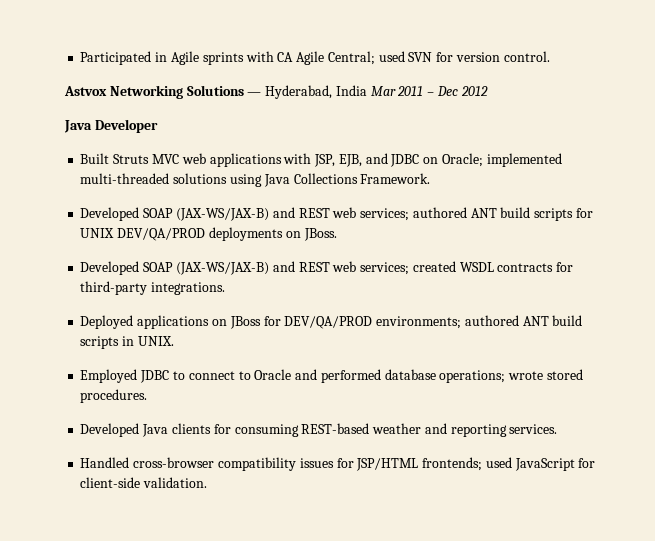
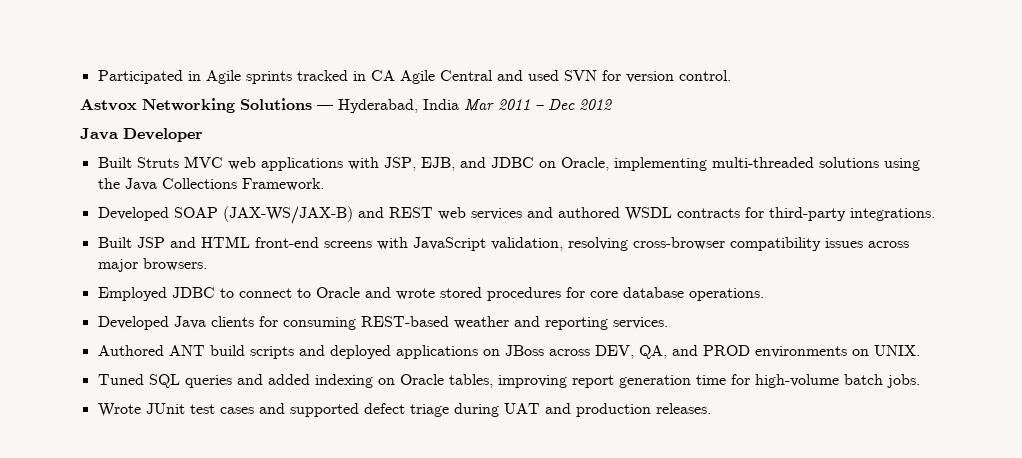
[245,51,375,65] with CA Agile Central; -> [296,70,523,84] tracked in CA Agile Central and
[441,153,562,167] Oracle; implemented -> [560,157,707,171] Oracle, implementing
(262, 180) none -> [97,178,120,189] the
[360,207,593,221] [80,227,337,241] [80,261,456,275] services; authored ANT build scripts for UNIX DEV/QA/PROD deployments on JBoss. // Developed SOAP (JAX-WS/JAX-B) and REST web services; created -> [470,207,620,220] services and authored
[80,315,583,329] [80,336,174,349] Deployed applications on JBoss for DEV/QA/PROD environments; authored ANT build scripts in UNIX. -> [97,236,909,251] [97,258,207,272] Built JSP and HTML front-end screens with JavaScript validation, resolving cross-browser compatibility issues across major browsers.
[320,369,583,383] [80,389,148,403] performed database operations; wrote stored procedures. -> [395,287,764,301] wrote stored procedures for core database operations.
[80,457,596,471] [80,477,208,488] Handled cross-browser compatibility issues for JSP/HTML frontends; used JavaScript for client-side validation. -> [97,345,920,359] [97,374,920,388] [97,403,711,417] Authored ANT build scripts and deployed applications on JBoss across DEV, QA, and PROD environments on UNIX. // Tuned SQL queries and added indexing on Oracle tables, improving report generation time for high-volume batch jobs. // Wrote JUnit test cases and supported defect triage during UAT and production releases.

